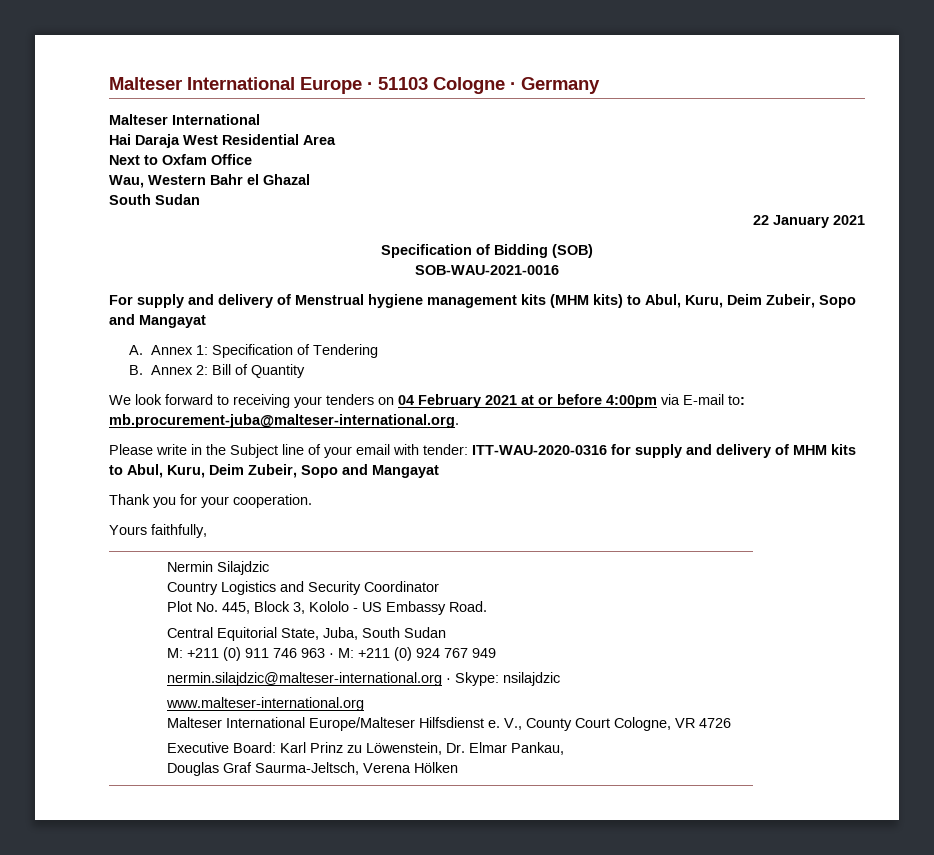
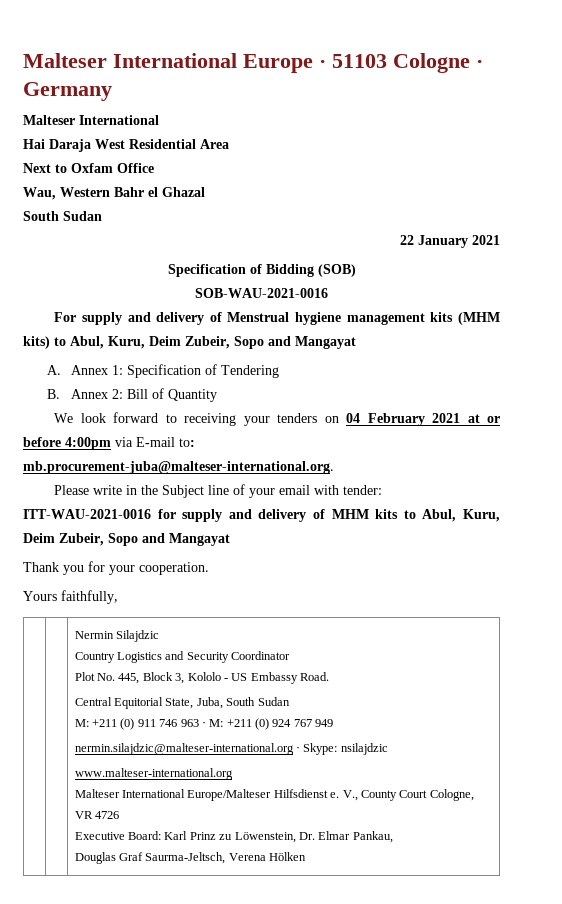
[472,445,607,455] ITT-WAU-2020-0316 -> [23,509,151,519] ITT-WAU-2021-0016

